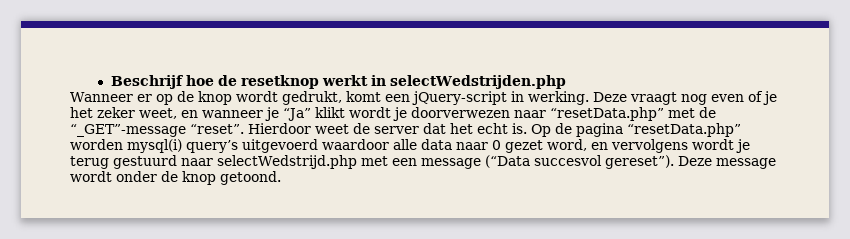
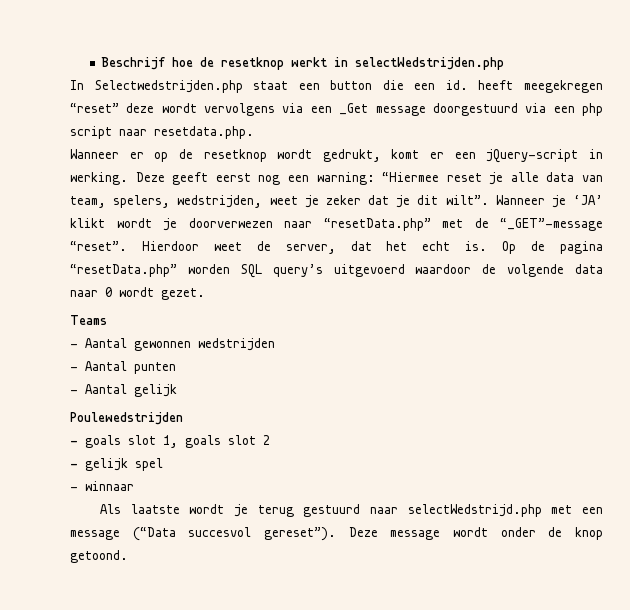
(566, 82) none -> [70,80,603,93] [70,103,604,116] [70,126,254,139] // In Selectwedstrijden.php staat een button die een id. heeft meegekregen “reset” deze wordt vervolgens via een _Get message doorgestuurd via een php script naar resetdata.php.
[197,91,232,105] knop -> [203,149,267,162] resetknop
(381, 96) none -> [430,152,445,159] er
[629,91,777,105] [70,107,311,121] vraagt nog even of je het zeker weet, en wanneer je “Ja” -> [172,172,603,185] [70,195,603,208] geeft eerst nog een warning: “Hiermee reset je alle data van team, spelers, wedstrijden, weet je zeker dat je dit wilt”. Wanneer je ‘JA’
[374,126,419,134] server -> [285,244,336,254] server,
[127,139,182,153] mysql(i) -> [240,264,262,278] SQL
[393,139,417,150] alle -> [482,264,565,277] de volgende
[505,139,688,153] gezet word, en vervolgens -> [119,287,205,300] [70,315,107,325] [70,338,275,351] [70,361,176,374] [70,384,177,397] [70,412,183,425] [70,435,270,448] [70,458,163,471] [70,481,134,491] [99,504,180,514] wordt gezet. // Teams // - Aantal gewonnen wedstrijden // - Aantal punten // - Aantal gelijk // Poulewedstrijden // - goals slot 1, goals slot 2 // - gelijk spel // - winnaar // Als laatste

